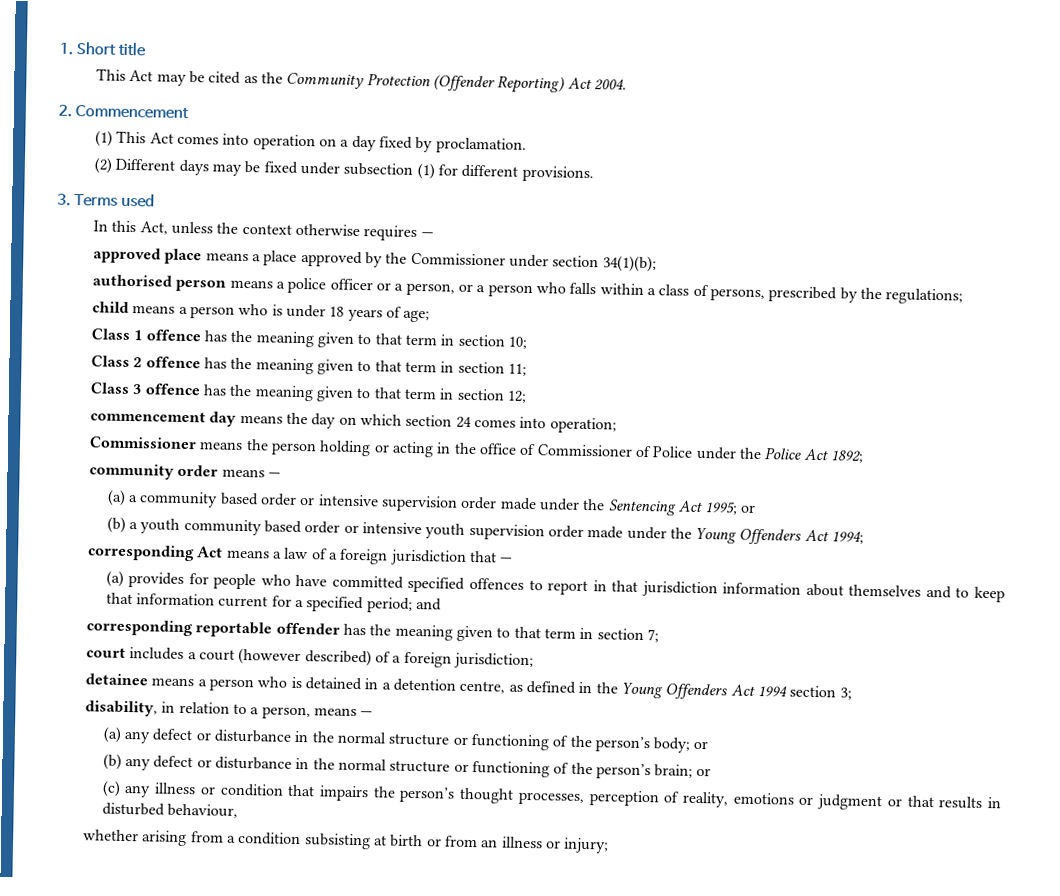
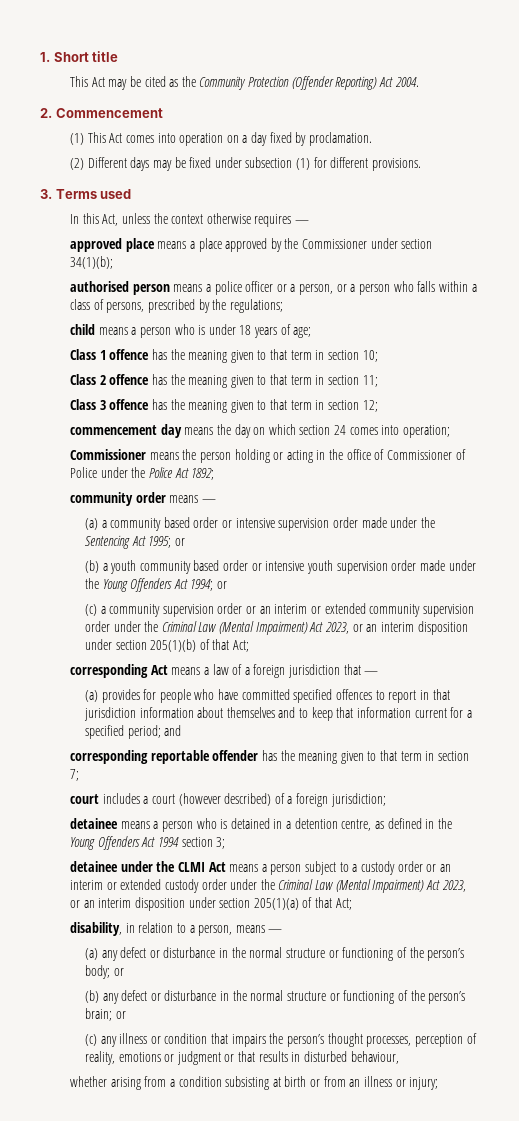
(865, 537) none -> [217,581,228,589] [84,603,474,617] [84,621,468,635] [84,639,250,652] or // (c) a community supervision order or an interim or extended community supervision order under the Criminal Law (Mental Impairment) Act 2023, or an interim disposition under section 205(1)(b) of that Act;
(852, 693) none -> [69,861,451,875] [69,879,466,893] [69,897,352,911] // detainee under the CLMI Act means a person subject to a custody order or an interim or extended custody order under the Criminal Law (Mental Impairment) Act 2023, or an interim disposition under section 205(1)(a) of that Act;

